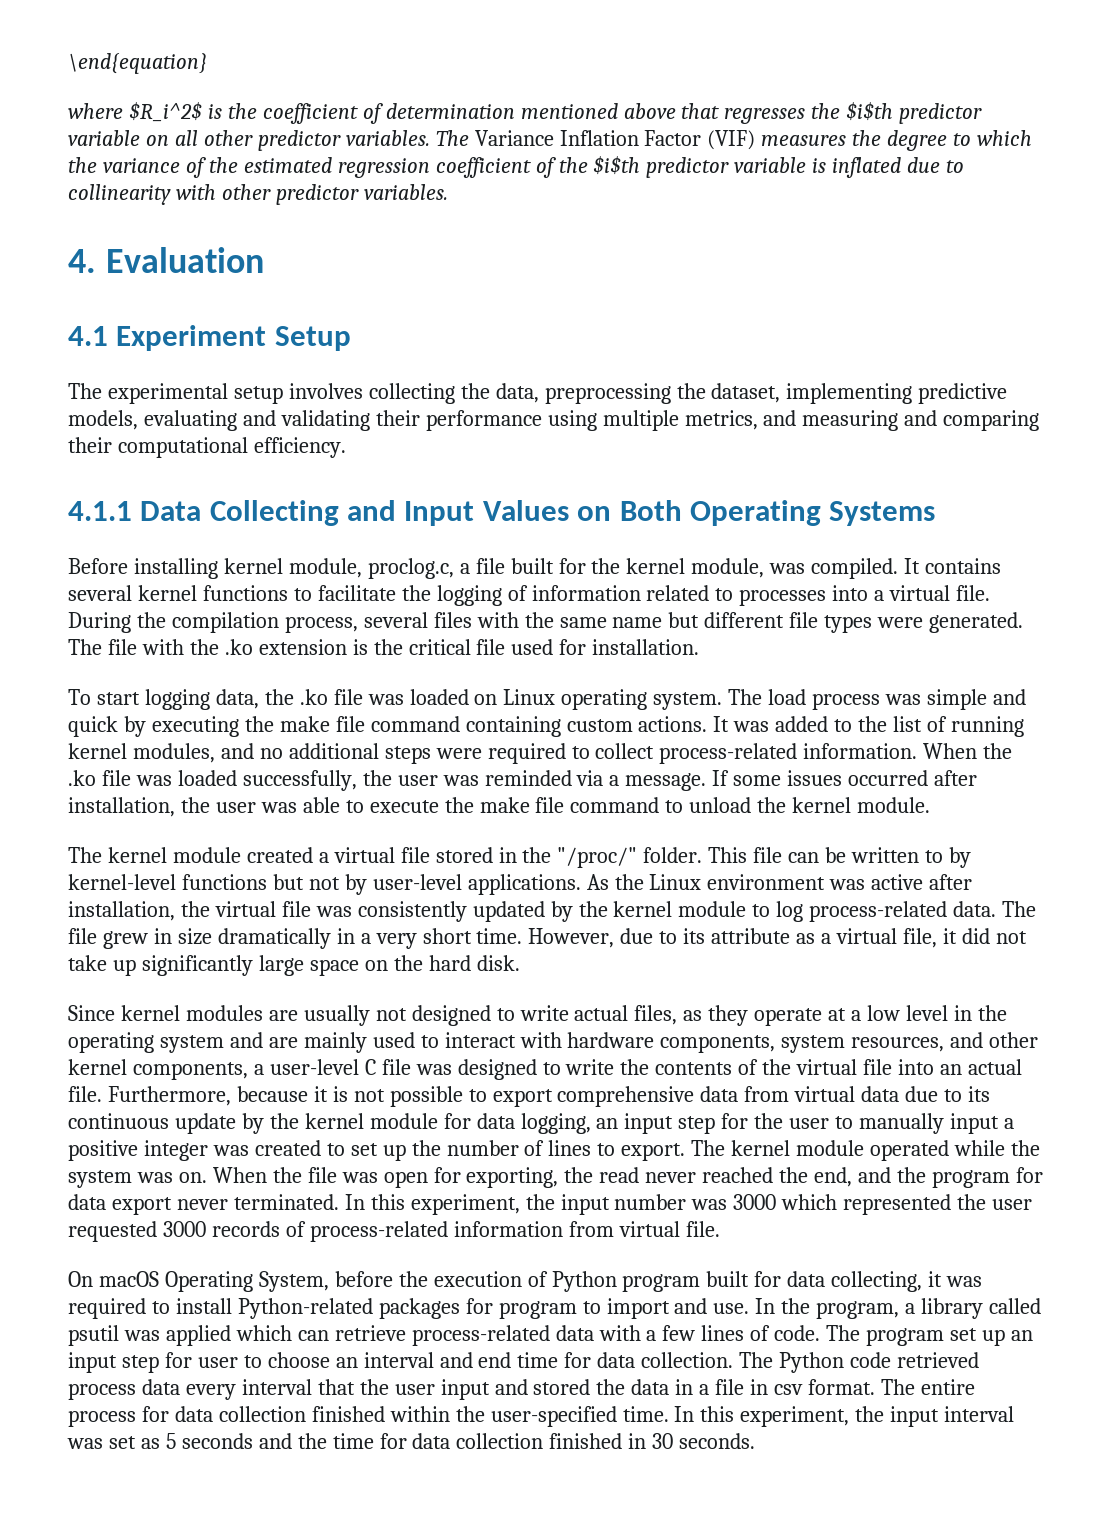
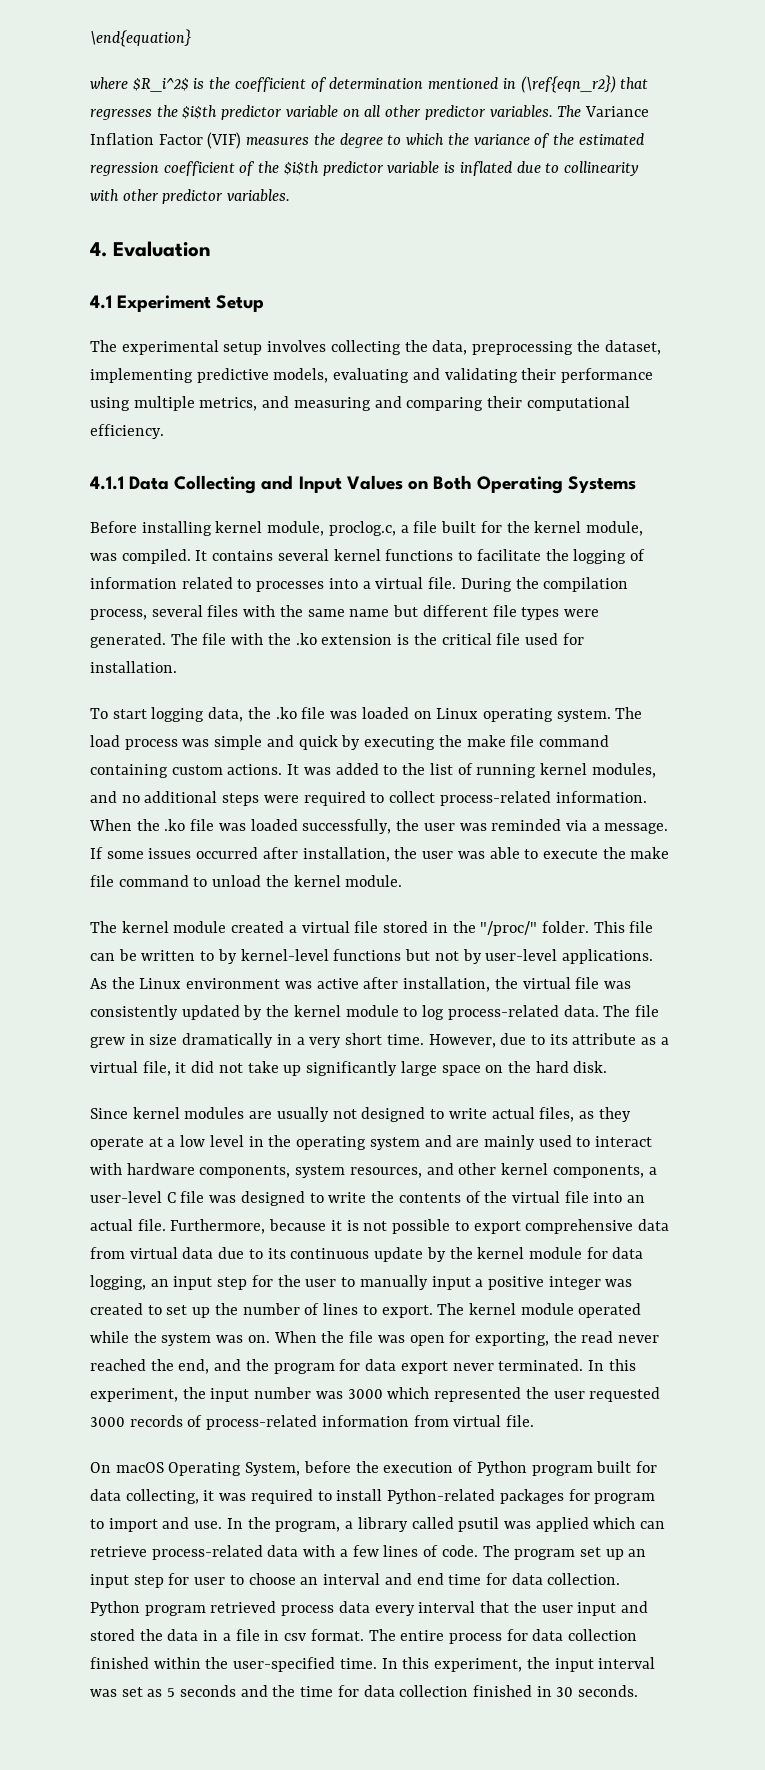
[623,103,676,119] above -> [502,75,616,93] in (\ref{eqn_r2})
[739,1352,892,1373] The Python code -> [90,1601,206,1616] Python program

